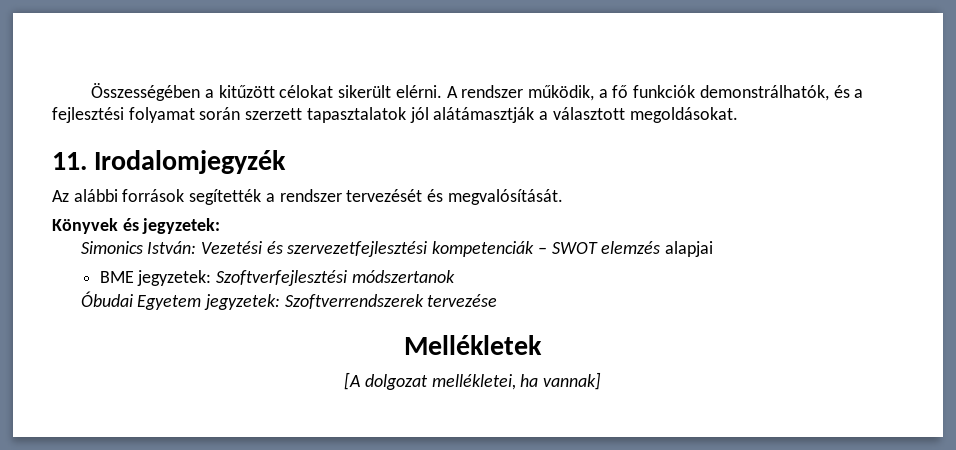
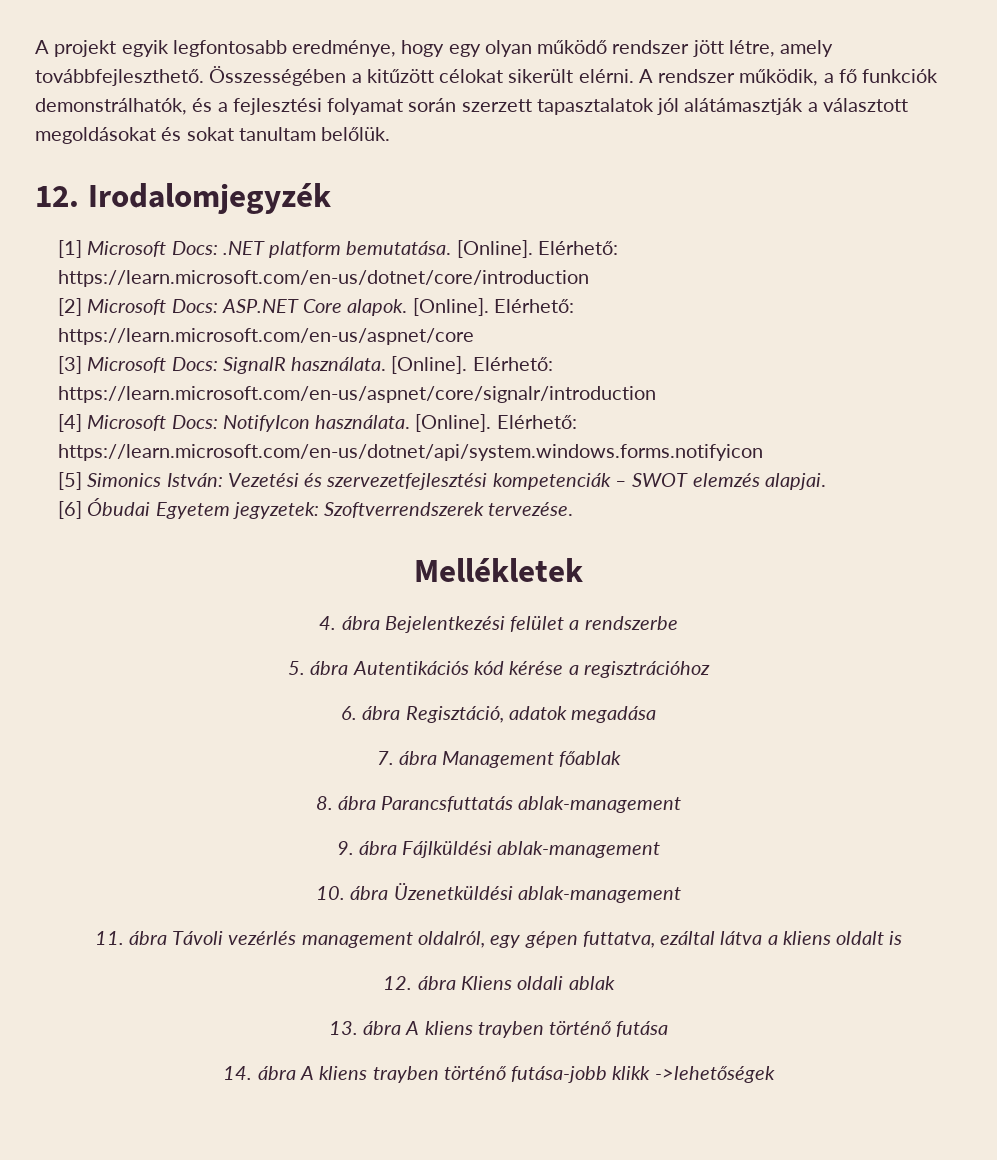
(91, 92) none -> [35,40,834,57] [35,69,204,86] A projekt egyik legfontosabb eredménye, hogy egy olyan működő rendszer jött létre, amely továbbfejleszthető.
[629,107,738,123] [52,150,287,174] [52,189,563,205] [52,218,221,234] megoldásokat. // 11. Irodalomjegyzék // Az alábbi források segítették a rendszer tervezését és megvalósítását. // Könyvek és jegyzetek: // -> [35,127,391,144] [35,183,331,214] [58,240,618,258] [58,270,590,287] [58,298,574,316] [58,328,475,345] [58,356,553,374] [58,386,657,403] [58,414,577,432] [58,444,764,461] [58,472,83,490] megoldásokat és sokat tanultam belőlük. // 12. Irodalomjegyzék // [1] Microsoft Docs: .NET platform bemutatása. [Online]. Elérhető: https://learn.microsoft.com/en-us/dotnet/core/introduction // [2] Microsoft Docs: ASP.NET Core alapok. [Online]. Elérhető: https://learn.microsoft.com/en-us/aspnet/core // [3] Microsoft Docs: SignalR használata. [Online]. Elérhető: https://learn.microsoft.com/en-us/aspnet/core/signalr/introduction // [4] Microsoft Docs: NotifyIcon használata. [Online]. Elérhető: https://learn.microsoft.com/en-us/dotnet/api/system.windows.forms.notifyicon // [5]
[665,241,714,257] [99,270,455,286] alapjai // BME jegyzetek: Szoftverfejlesztési módszertanok // -> [764,473,826,490] [58,501,83,519] alapjai. // [6]
[427,294,498,307] tervezése -> [488,502,574,516] tervezése.
[344,372,601,390] [A dolgozat mellékletei, ha vannak] -> [319,616,678,633] [288,661,710,678] [340,706,657,723] [376,751,622,768] [315,796,682,813] [336,841,661,858] [316,883,681,903] [94,931,903,948] [383,976,615,990] [328,1021,669,1038] [223,1066,775,1083] 4. ábra Bejelentkezési felület a rendszerbe // 5. ábra Autentikációs kód kérése a regisztrációhoz // 6. ábra Regisztáció, adatok megadása // 7. ábra Management főablak // 8. ábra Parancsfuttatás ablak-management // 9. ábra Fájlküldési ablak-management // 10. ábra Üzenetküldési ablak-management // 11. ábra Távoli vezérlés management oldalról, egy gépen futtatva, ezáltal látva a kliens oldalt is // 12. ábra Kliens oldali ablak // 13. ábra A kliens trayben történő futása // 14. ábra A kliens trayben történő futása-jobb klikk ->lehetőségek

